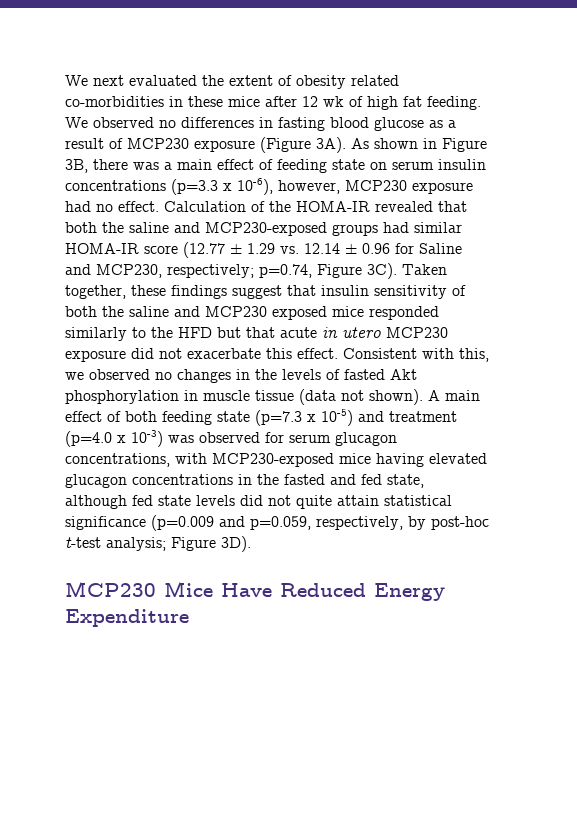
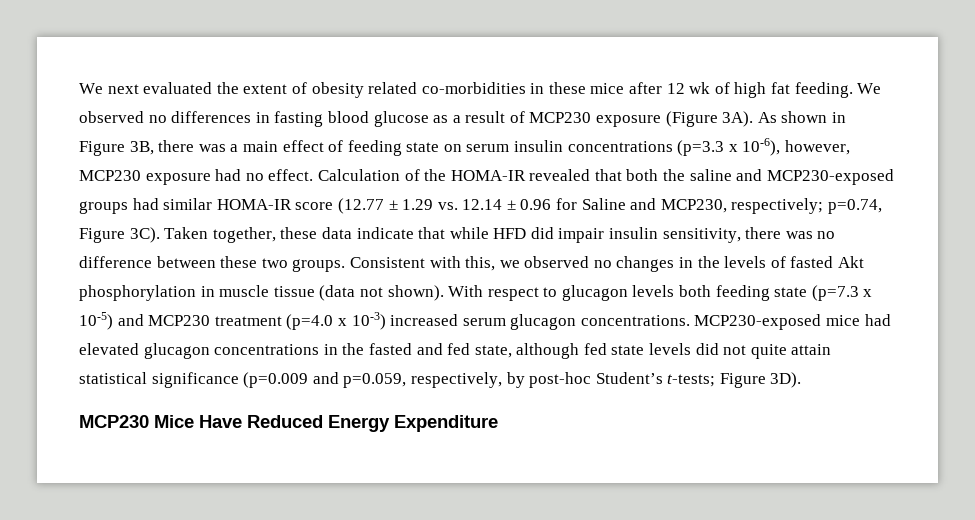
[171,285,466,299] [65,306,439,320] [65,327,448,341] [65,348,338,362] findings suggest that insulin sensitivity of both the saline and MCP230 exposed mice responded similarly to the HFD but that acute in utero MCP230 exposure did not exacerbate this effect. -> [321,227,836,243] [79,256,346,272] data indicate that while HFD did impair insulin sensitivity, there was no difference between these two groups.
[428,390,480,401] [65,411,121,422] A main effect of -> [448,285,675,301] With respect to glucagon levels
(384, 416) none -> [148,315,211,326] MCP230
[168,432,397,446] [65,453,207,467] was observed for serum glucagon concentrations, with -> [390,314,690,330] increased serum glucagon concentrations.
[376,453,424,467] having -> [864,314,891,326] had
[65,537,166,551] t-test analysis; -> [595,372,716,387] Student’s t-tests;

